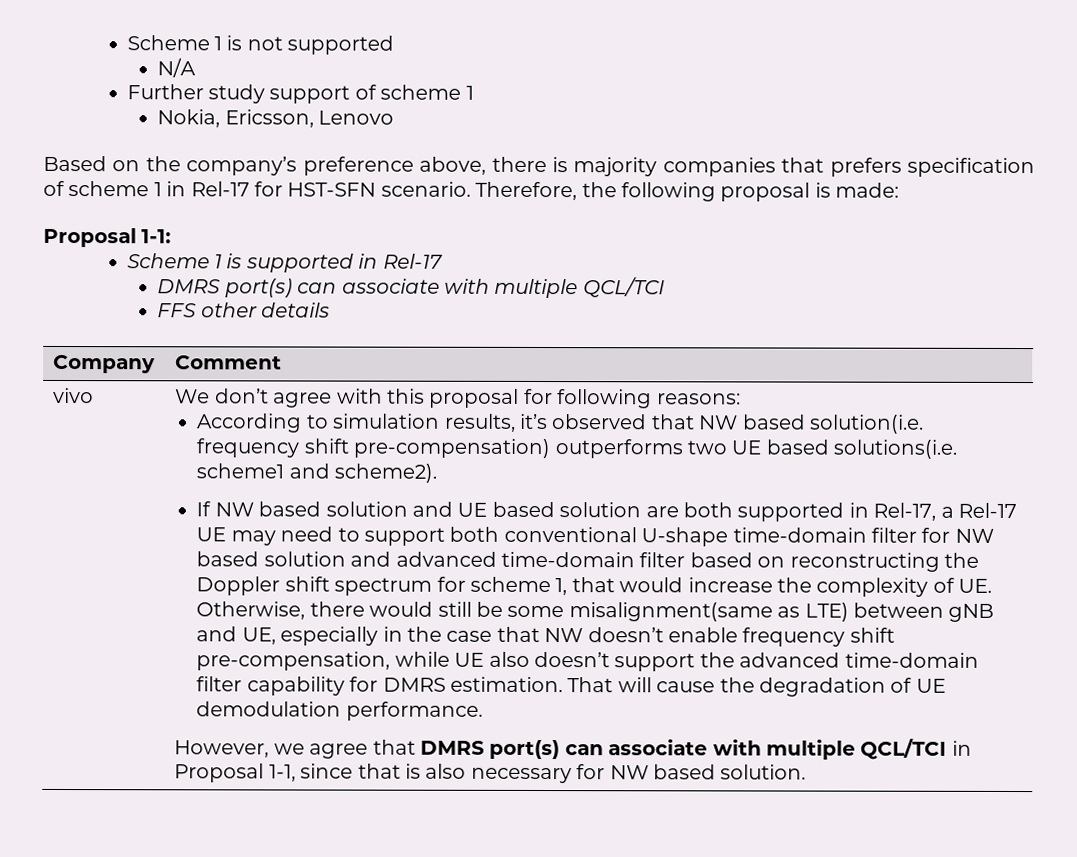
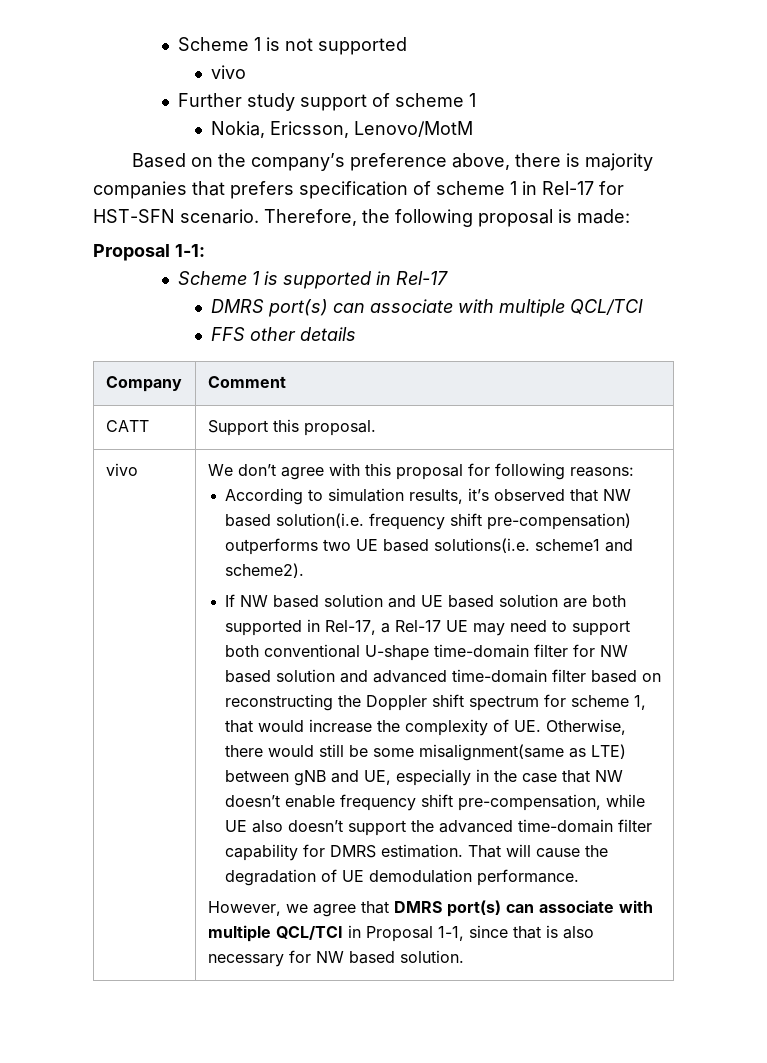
[157,58,197,78] N/A -> [210,65,246,79] vivo
[318,110,395,125] Lenovo -> [353,121,473,137] Lenovo/MotM
(283, 362) none -> [105,420,149,432] [207,419,376,436] // CATT | Support this proposal.

